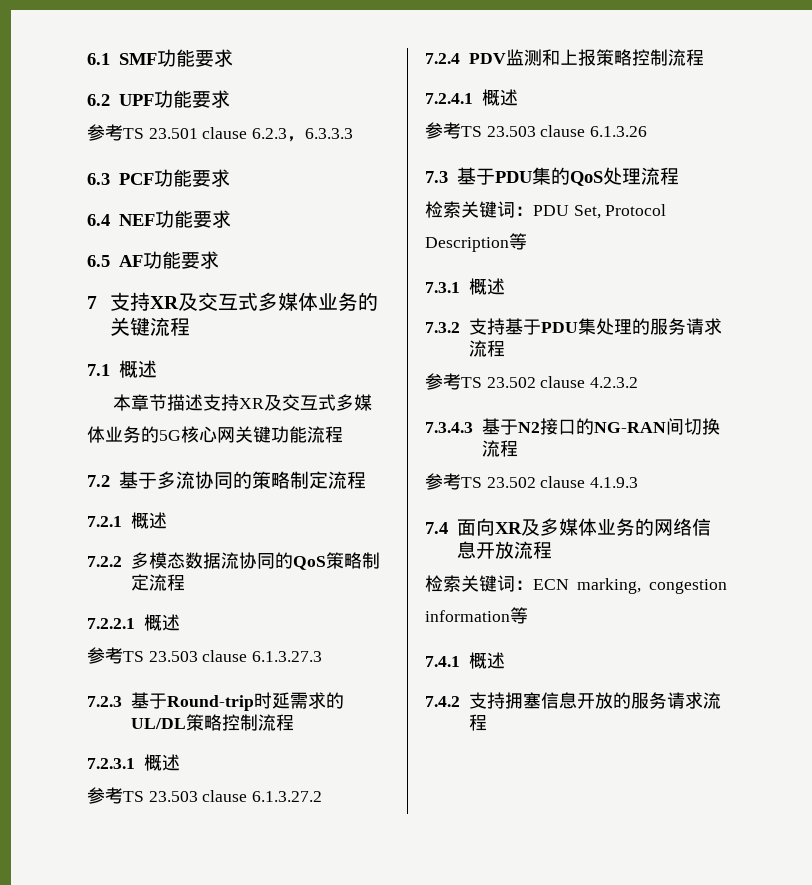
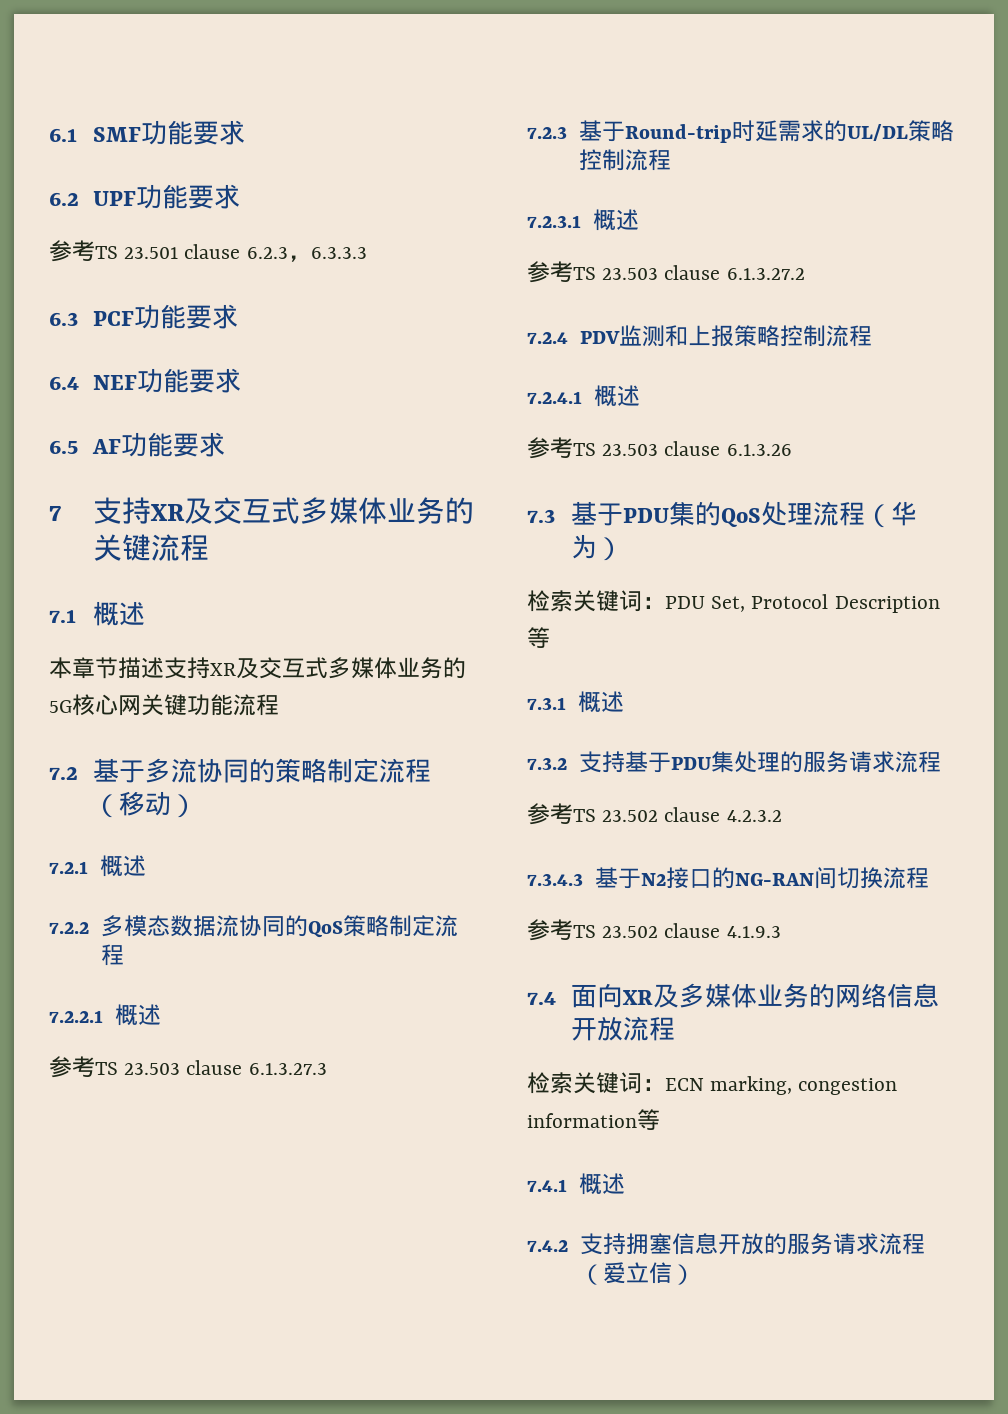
(366, 480) none -> [92,791,197,818] （移动）
(679, 176) none -> [864,501,917,528] [570,534,623,561] （华为）
(487, 722) none -> [579,1262,695,1285] （爱立信）

